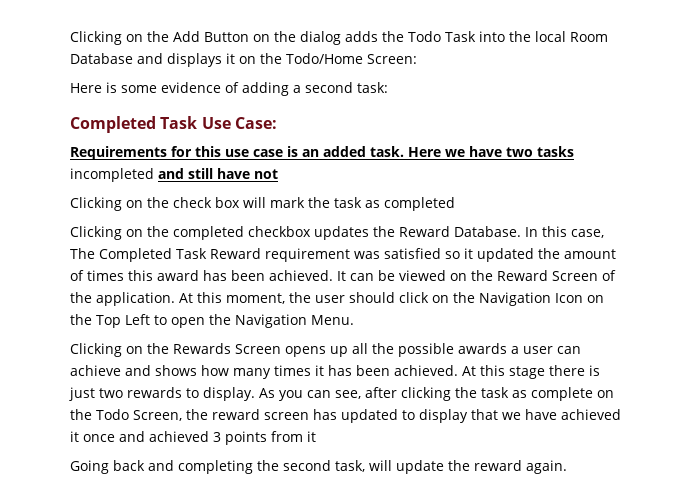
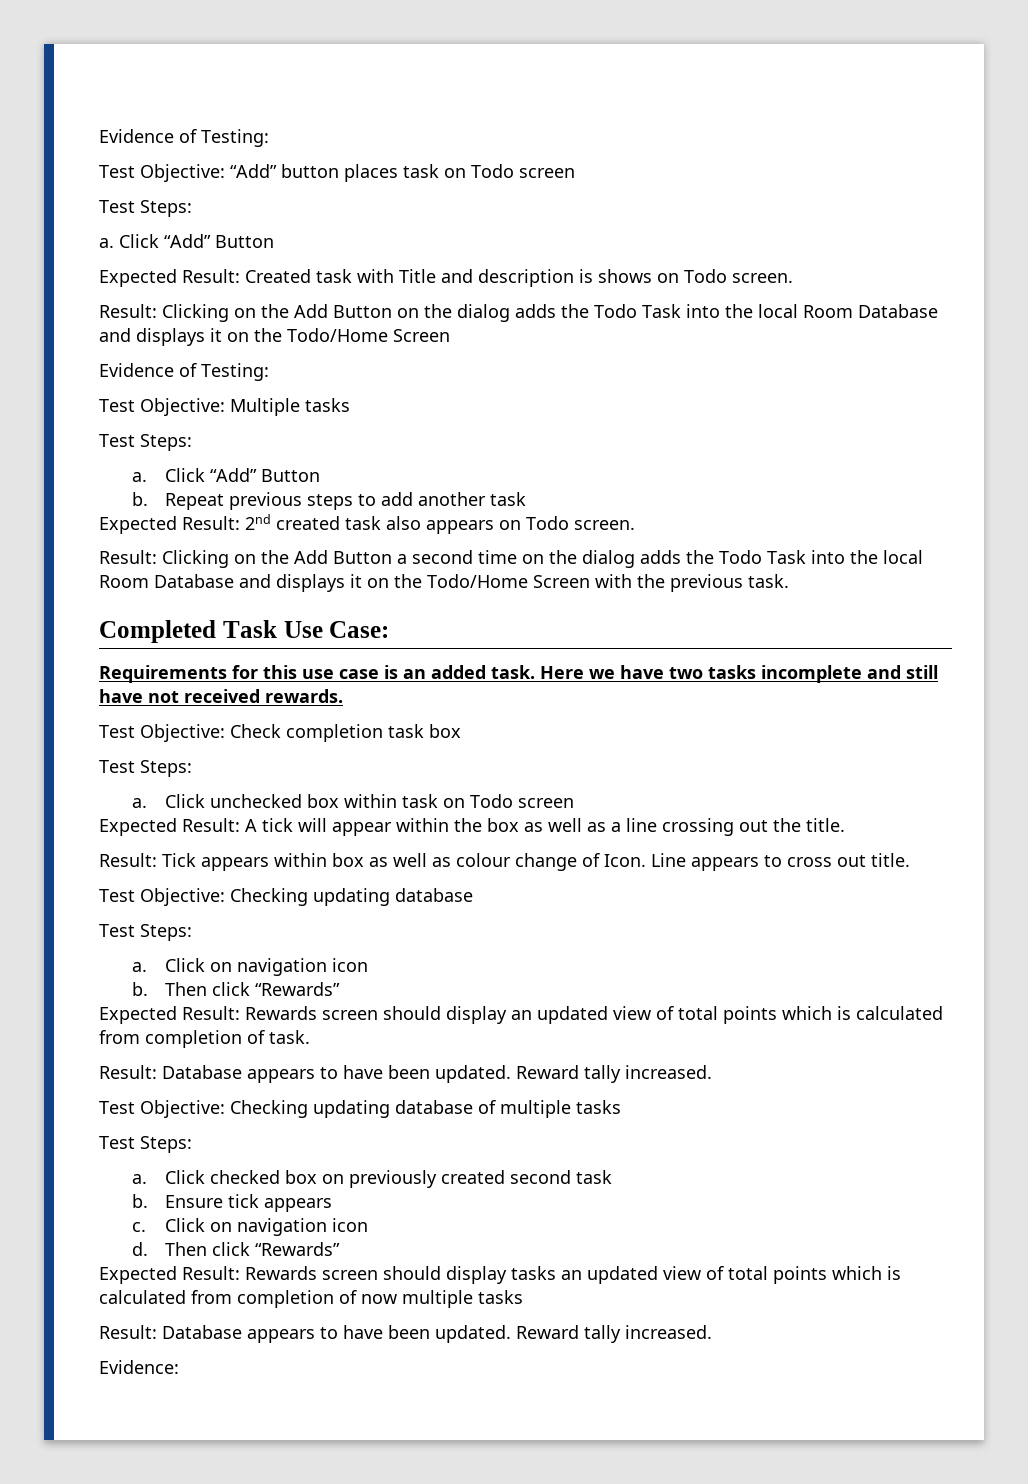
(70, 38) none -> [99,129,269,147] [99,164,575,182] [99,200,192,217] [99,234,274,248] [99,269,793,287] [99,304,157,318] Evidence of Testing: // Test Objective: “Add” button places task on Todo screen // Test Steps: // a. Click “Add” Button // Expected Result: Created task with Title and description is shows on Todo screen. // Result:
[366,54,417,64] [70,82,388,96] Screen: // Here is some evidence of adding a second task: -> [393,329,450,342] [99,363,269,381] [99,398,350,416] [99,434,192,451] [131,468,320,482] [131,492,526,510] [99,514,635,534] [99,550,923,568] [99,574,789,592] Screen // Evidence of Testing: // Test Objective: Multiple tasks // Test Steps: // a. Click “Add” Button // b. Repeat previous steps to add another task // Expected Result: 2nd created task also appears on Todo screen. // Result: Clicking on the Add Button a second time on the dialog adds the Todo Task into the local Room Database and displays it on the Todo/Home Screen with the previous task.
[70,168,154,182] incompleted -> [761,665,862,683] incomplete
[70,197,455,211] [70,226,604,240] [70,248,616,262] [70,270,616,281] [70,292,604,306] [70,314,354,328] [70,343,581,357] [70,365,600,379] [69,387,614,401] [70,409,621,423] [70,431,316,445] [70,460,567,474] // Clicking on the check box will mark the task as completed // Clicking on the completed checkbox updates the Reward Database. In this case, The Completed Task Reward requirement was satisfied so it updated the amount of times this award has been achieved. It can be viewed on the Reward Screen of the application. At this moment, the user should click on the Navigation Icon on the Top Left to open the Navigation Menu. // Clicking on the Rewards Screen opens up all the possible awards a user can achieve and shows how many times it has been achieved. At this stage there is just two rewards to display. As you can see, after clicking the task as complete on the Todo Screen, the reward screen has updated to display that we have achieved it once and achieved 3 points from it // Going back and completing the second task, will update the reward again. -> [184,689,343,703] [99,724,461,742] [99,760,192,777] [131,794,574,808] [99,818,845,836] [99,853,910,871] [99,888,473,906] [99,924,192,941] [131,958,368,976] [131,982,340,996] [99,1006,943,1024] [99,1030,310,1048] [99,1065,712,1083] [99,1100,621,1118] [99,1136,192,1153] [131,1170,612,1188] [131,1194,332,1212] [131,1218,368,1236] [131,1242,340,1256] [99,1266,901,1284] [99,1290,523,1308] [99,1325,712,1343] [99,1360,179,1374] received rewards. // Test Objective: Check completion task box // Test Steps: // a. Click unchecked box within task on Todo screen // Expected Result: A tick will appear within the box as well as a line crossing out the title. // Result: Tick appears within box as well as colour change of Icon. Line appears to cross out title. // Test Objective: Checking updating database // Test Steps: // a. Click on navigation icon // b. Then click “Rewards” // Expected Result: Rewards screen should display an updated view of total points which is calculated from completion of task. // Result: Database appears to have been updated. Reward tally increased. // Test Objective: Checking updating database of multiple tasks // Test Steps: // a. Click checked box on previously created second task // b. Ensure tick appears // c. Click on navigation icon // d. Then click “Rewards” // Expected Result: Rewards screen should display tasks an updated view of total points which is calculated from completion of now multiple tasks // Result: Database appears to have been updated. Reward tally increased. // Evidence:

